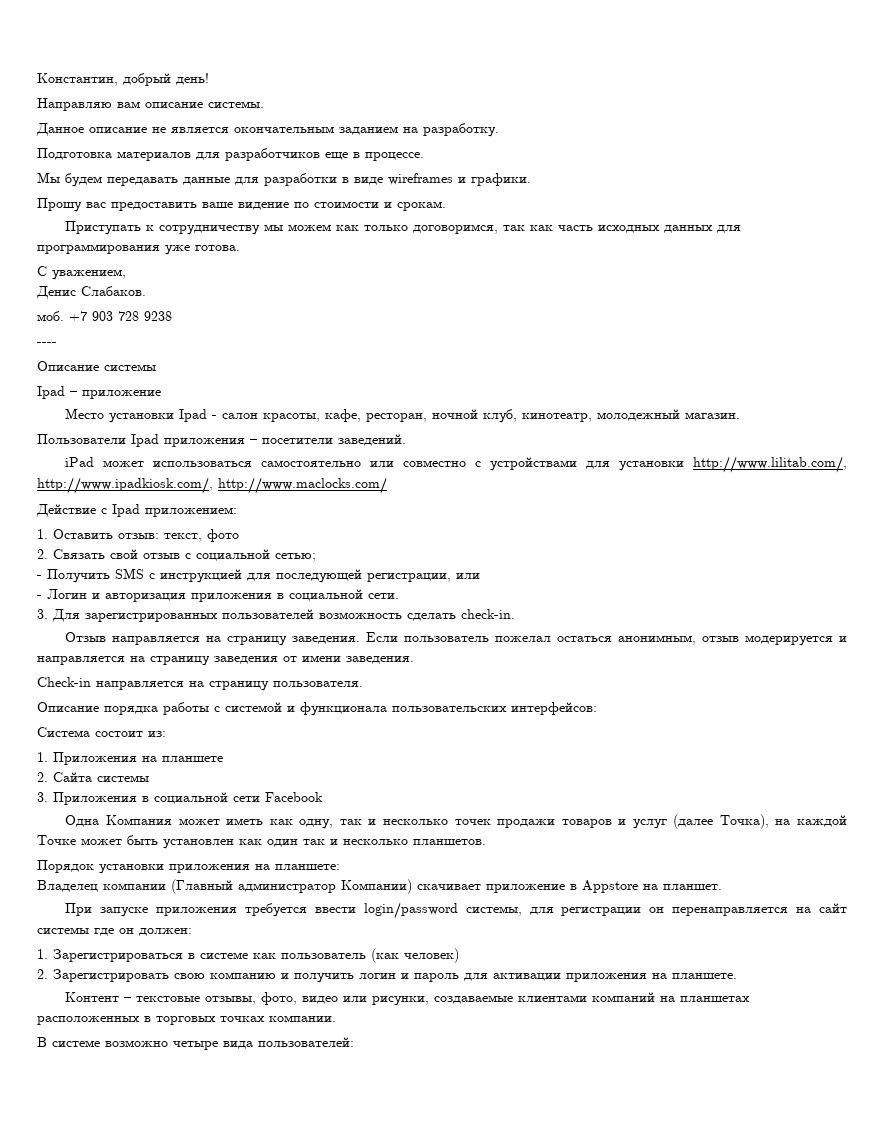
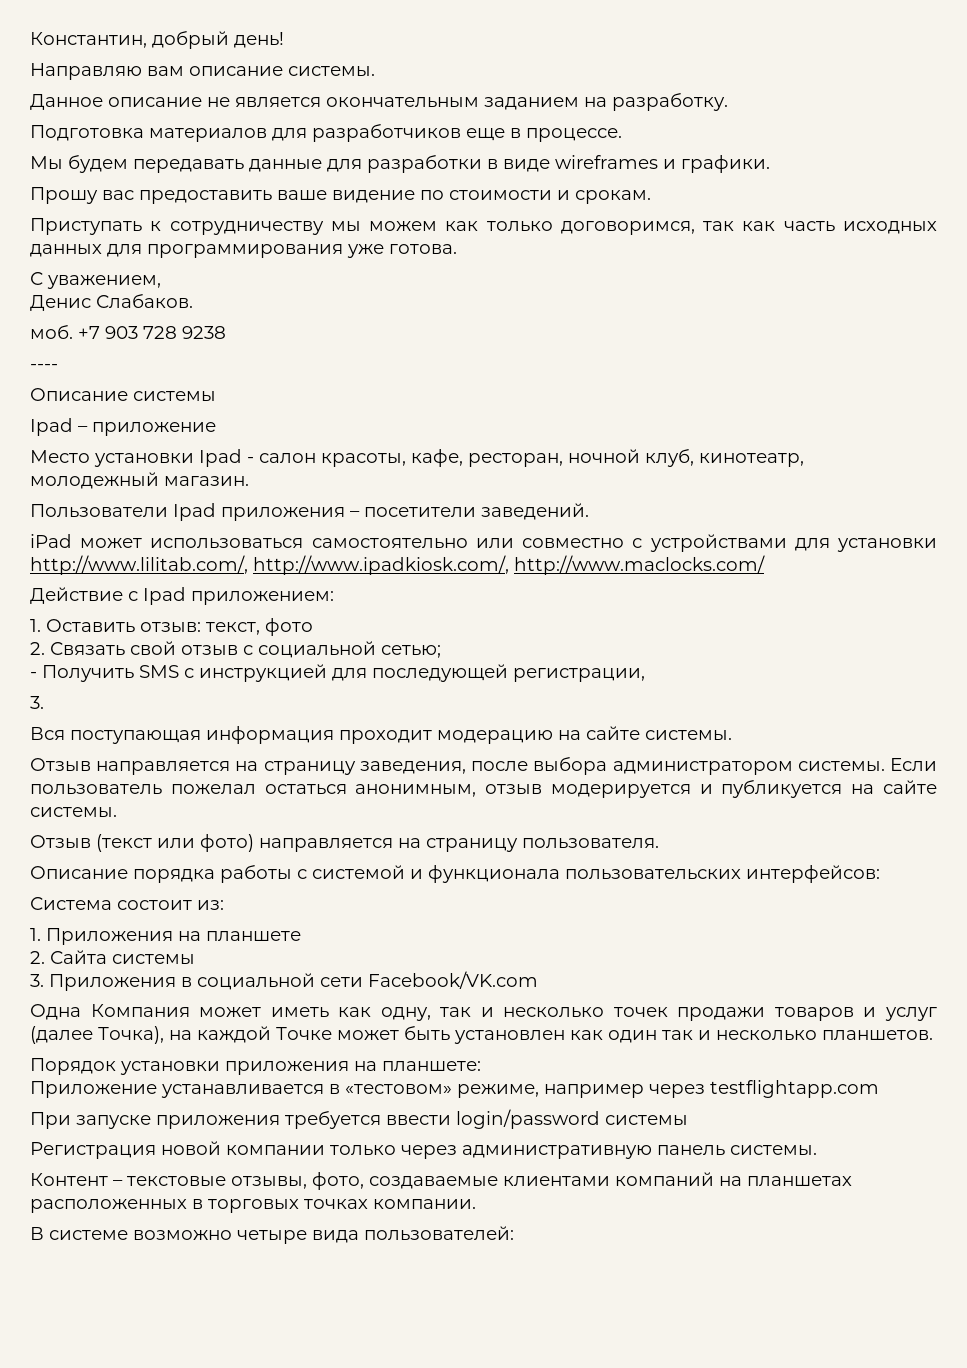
[456,573,480,579] [37,589,399,602] [37,609,515,622] или // - Логин и авторизация приложения в социальной сети. // 3. Для зарегистрированных пользователей возможность сделать check-in. -> [30,696,44,709] [30,726,732,744] // 3. // Вся поступающая информация проходит модерацию на сайте системы.
[292,636,361,644] заведения. -> [359,757,885,775] заведения, после выбора администратором системы.
[37,655,414,666] [37,677,91,687] направляется на страницу заведения от имени заведения. // Check-in -> [721,780,938,798] [30,807,117,818] [30,834,254,852] публикуется на сайте системы. // Отзыв (текст или фото)
[265,792,323,802] Facebook -> [368,971,538,989] Facebook/VK.com
[37,879,722,894] Владелец компании (Главный администратор Компании) скачивает приложение в Appstore на планшет. -> [30,1080,879,1098] Приложение устанавливается в «тестовом» режиме, например через testflightapp.com
[465,903,848,916] [37,927,192,936] [37,948,459,963] [37,969,737,983] системы, для регистрации он перенаправляется на сайт системы где он должен: // 1. Зарегистрироваться в системе как пользователь (как человек) // 2. Зарегистрировать свою компанию и получить логин и пароль для активации приложения на планшете. -> [605,1115,688,1126] [30,1141,817,1159] системы // Регистрация новой компании только через административную панель системы.
[302,996,430,1006] видео или рисунки, -> (364, 1181) none

